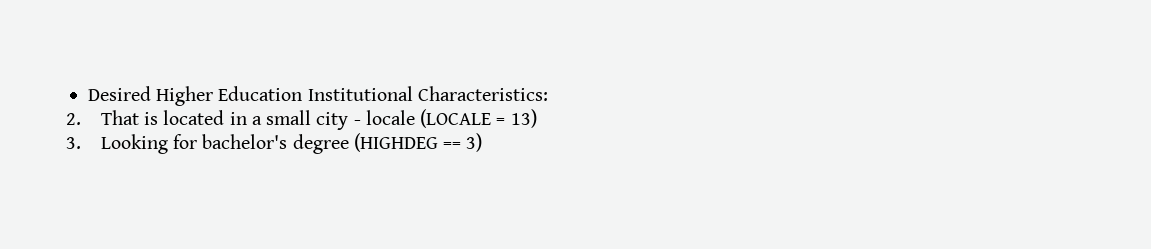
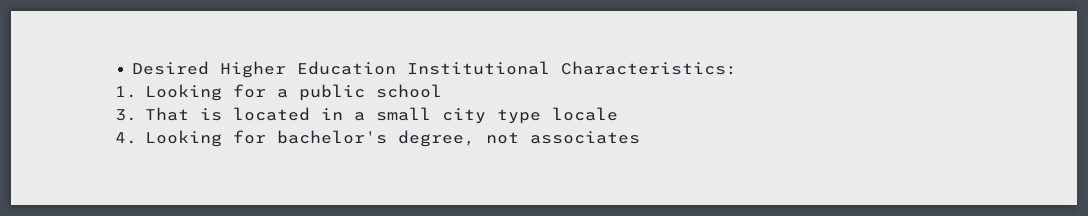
[66,113,82,125] 2. -> [115,84,443,101] [115,109,138,121] 1. Looking for a public school // 3.
[353,120,361,125] - -> [497,109,542,124] type
[420,109,537,128] [66,133,483,154] (LOCALE = 13) // 3. Looking for bachelor's degree (HIGHDEG == 3) -> [115,130,641,147] // 4. Looking for bachelor's degree, not associates

